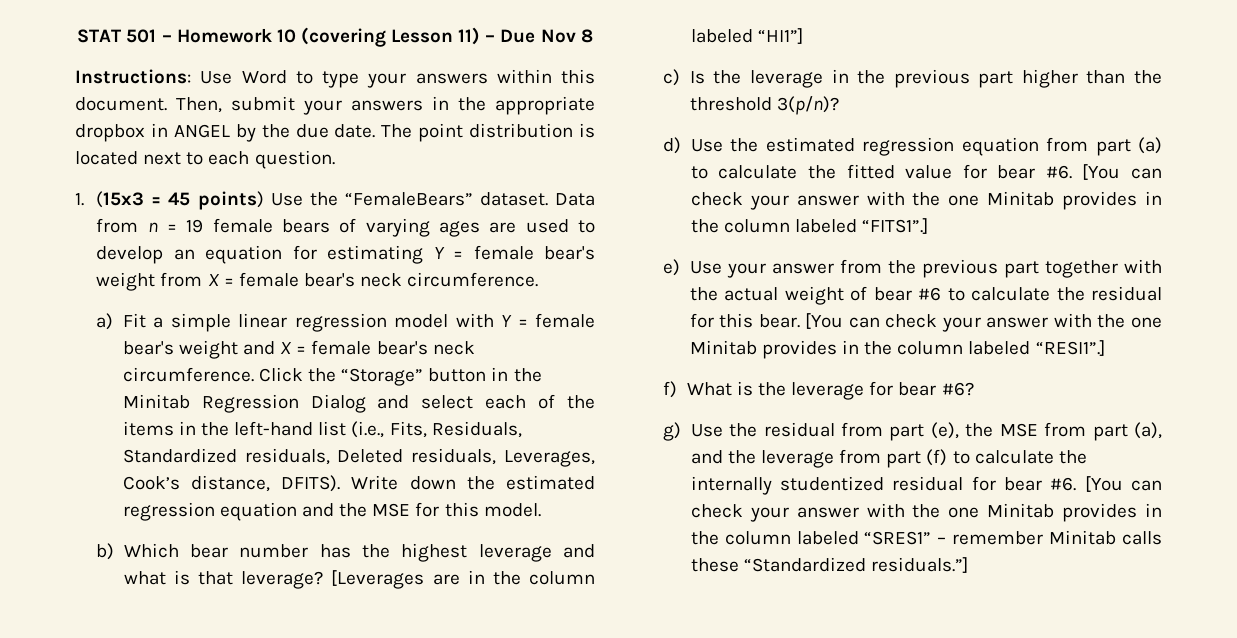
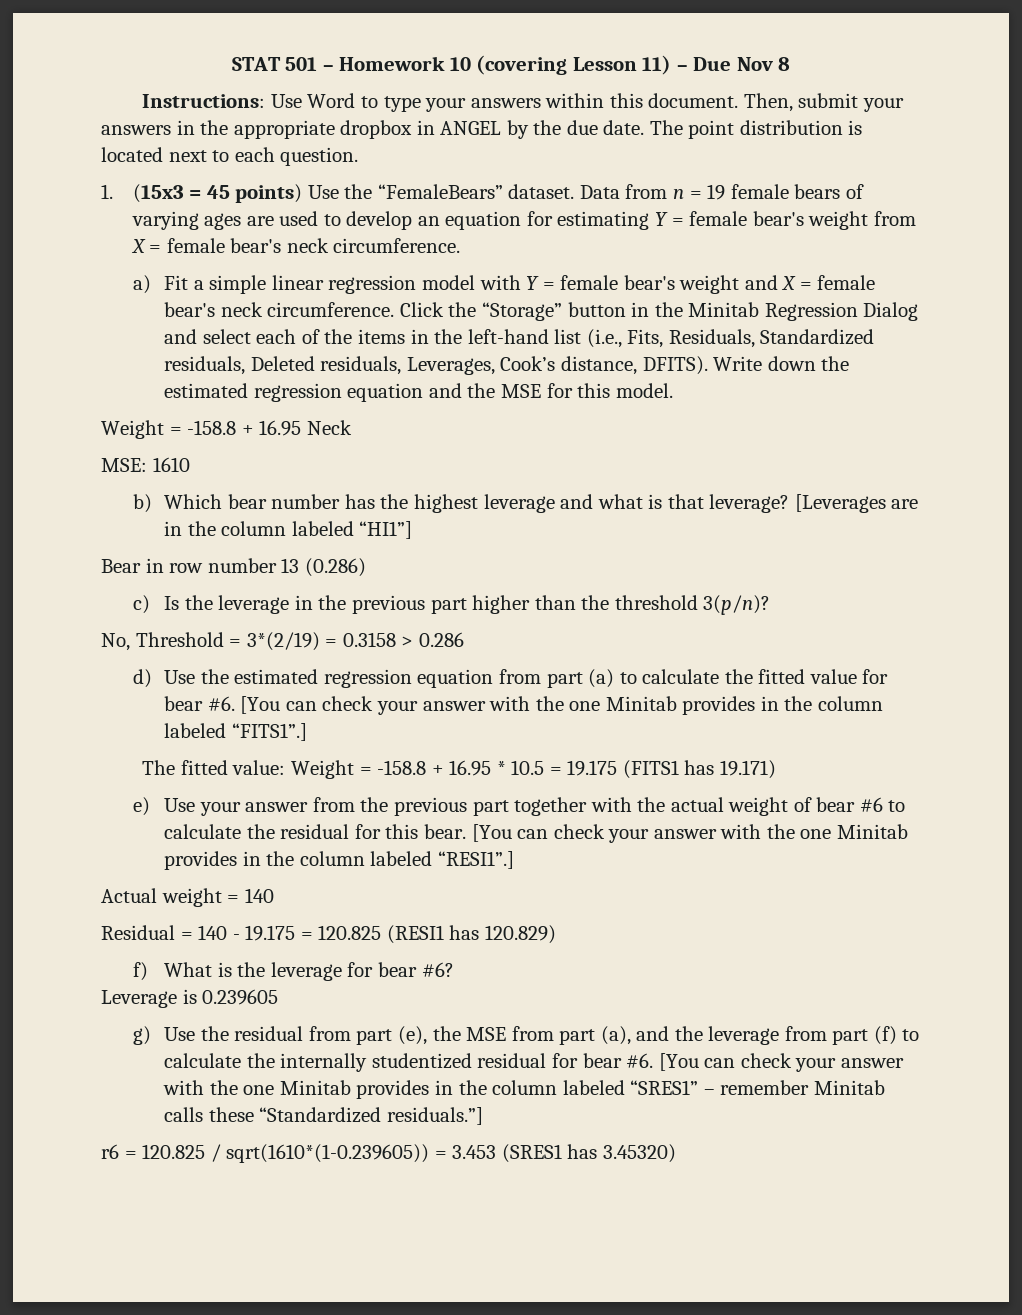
(541, 510) none -> [101,420,352,439] [101,457,190,472] // Weight = -158.8 + 16.95 Neck // MSE: 1610
(803, 36) none -> [101,558,366,577] // Bear in row number 13 (0.286)
(839, 105) none -> [101,632,464,651] // No, Threshold = 3*(2/19) = 0.3158 > 0.286
(929, 226) none -> [142,760,776,779] // The fitted value: Weight = -158.8 + 16.95 * 10.5 = 19.175 (FITS1 has 19.171)
(1105, 348) none -> [101,888,274,907] [101,925,556,944] // Actual weight = 140 // Residual = 140 - 19.175 = 120.825 (RESI1 has 120.829)
(974, 389) none -> [101,989,279,1008] // Leverage is 0.239605
(969, 565) none -> [101,1144,676,1163] // r6 = 120.825 / sqrt(1610*(1-0.239605)) = 3.453 (SRES1 has 3.45320)

